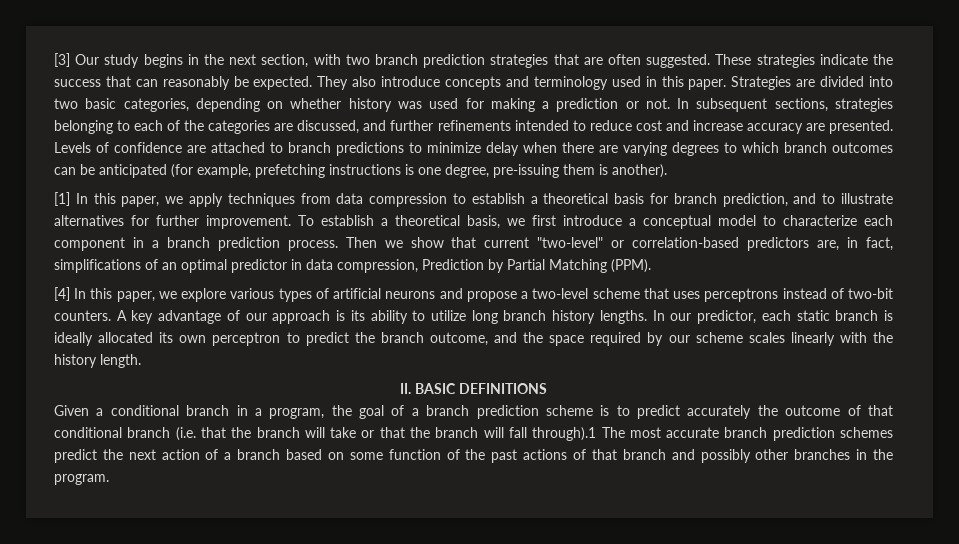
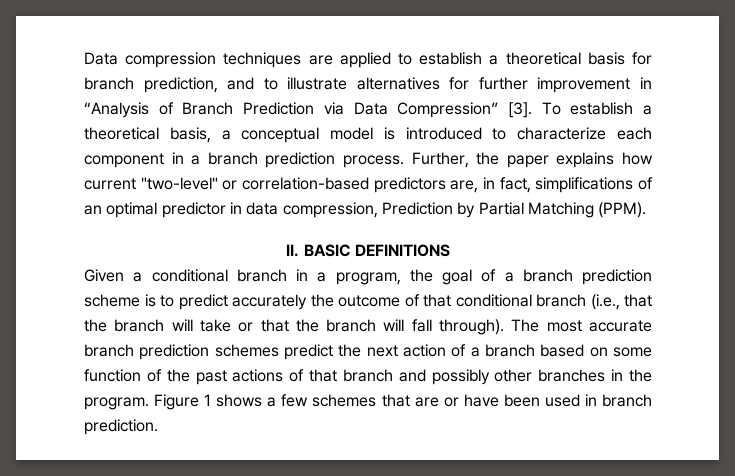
[54,53,894,68] [54,76,894,90] [54,98,894,112] [54,120,894,134] [54,142,893,156] [54,164,667,178] [54,192,448,207] [3] Our study begins in the next section, with two branch prediction strategies that are often suggested. These strategies indicate the success that can reasonably be expected. They also introduce concepts and terminology used in this paper. Strategies are divided into two basic categories, depending on whether history was used for making a prediction or not. In subsequent sections, strategies belonging to each of the categories are discussed, and further refinements intended to reduce cost and increase accuracy are presented. Levels of confidence are attached to branch predictions to minimize delay when there are varying degrees to which branch outcomes can be anticipated (for example, prefetching instructions is one degree, pre-issuing them is another). // [1] In this paper, we apply techniques from data compression -> [84,52,391,68] Data compression techniques are applied
[206,215,291,229] improvement. -> [537,77,652,93] [84,102,532,118] improvement in “Analysis of Branch Prediction via Data Compression” [3].
[507,215,622,226] we first introduce -> (211, 135) none
(756, 220) none -> [383,127,482,140] is introduced
[345,237,477,248] Then we show that -> [411,152,654,168] Further, the paper explains how
[54,287,893,302] [54,310,894,324] [54,332,894,346] [54,354,141,368] // [4] In this paper, we explore various types of artificial neurons and propose a two-level scheme that uses perceptrons instead of two-bit counters. A key advantage of our approach is its ability to utilize long branch history lengths. In our predictor, each static branch is ideally allocated its own perceptron to predict the branch outcome, and the space required by our scheme scales linearly with the history length. -> (647, 210) none
[175,427,196,441] (i.e. -> [590,294,620,310] (i.e.,
[532,427,597,441] through).1 -> [439,319,505,335] through).
(109, 479) none -> [154,394,652,410] [84,419,158,435] Figure 1 shows a few schemes that are or have been used in branch prediction.

